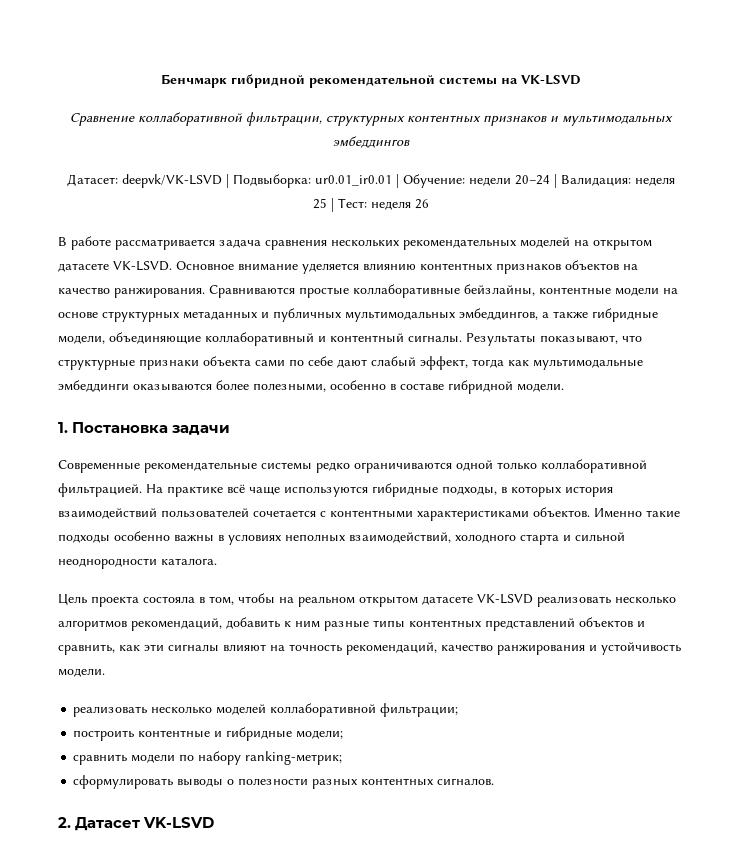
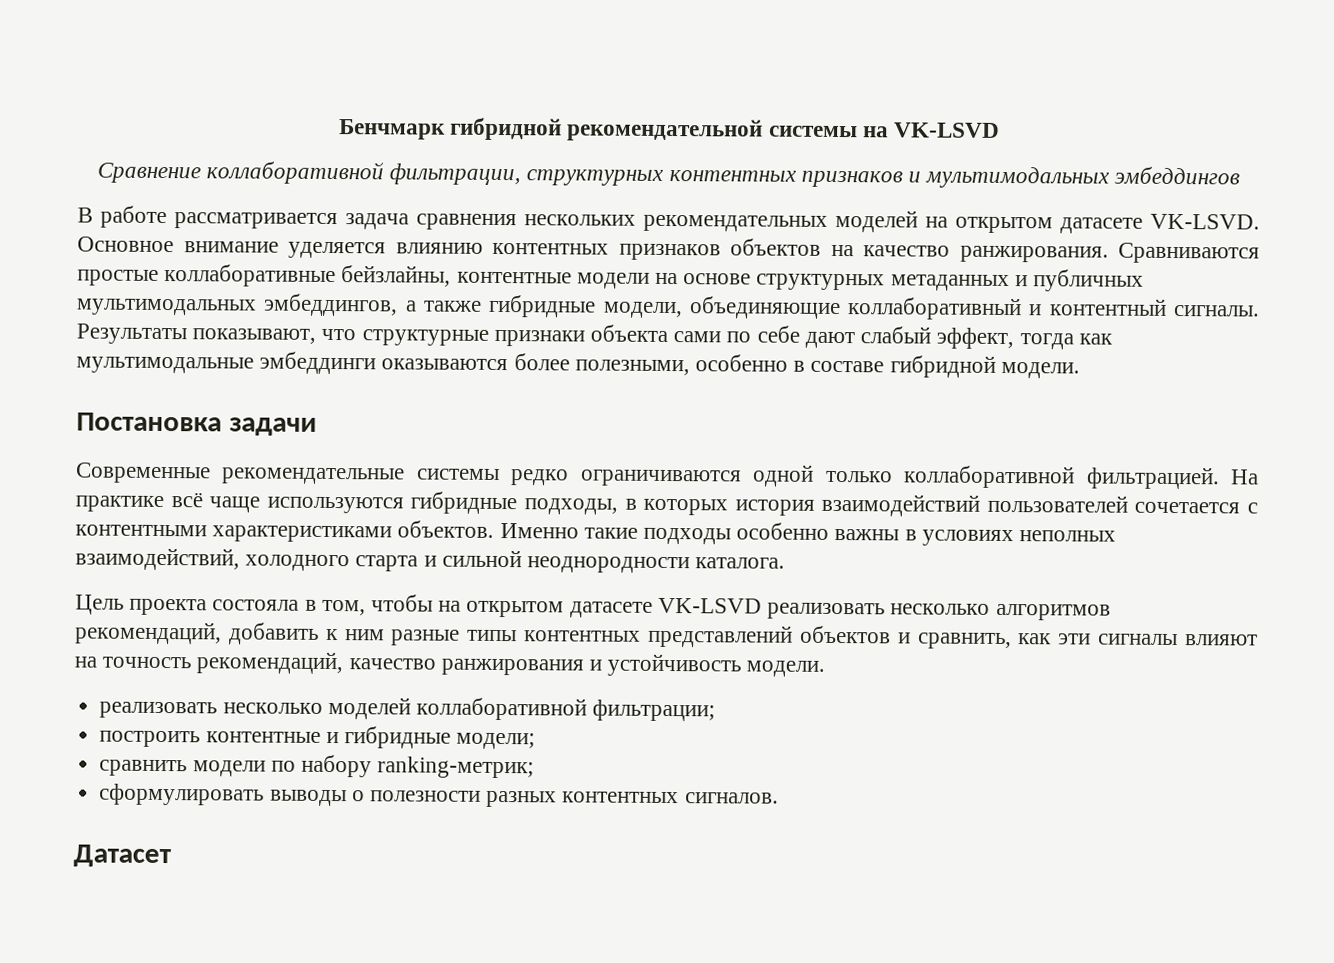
[66,174,675,188] [312,198,429,212] // Датасет: deepvk/VK-LSVD | Подвыборка: ur0.01_ir0.01 | Обучение: недели 20–24 | Валидация: неделя 25 | Тест: неделя 26 -> (1241, 175) none
[58,422,68,433] 1. -> (1080, 370) none
[298,596,355,607] реальном -> (462, 606) none
[58,817,215,831] 2. Датасет VK-LSVD -> [73,844,172,868] Датасет

